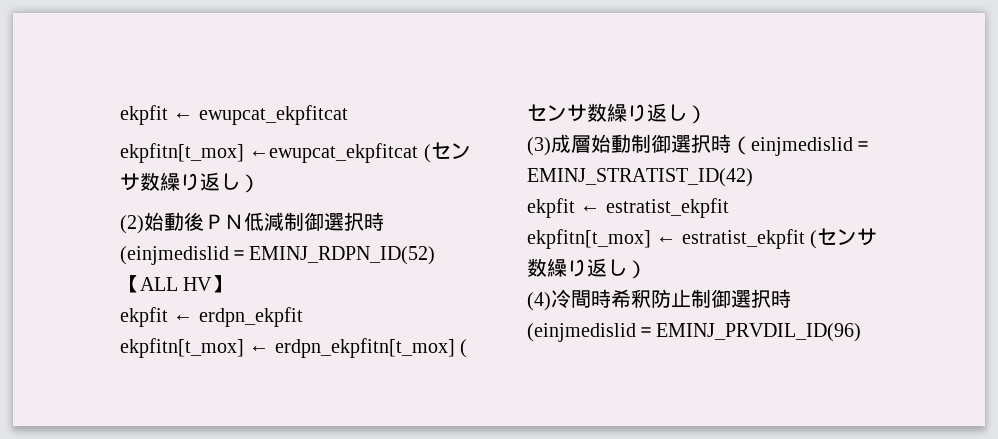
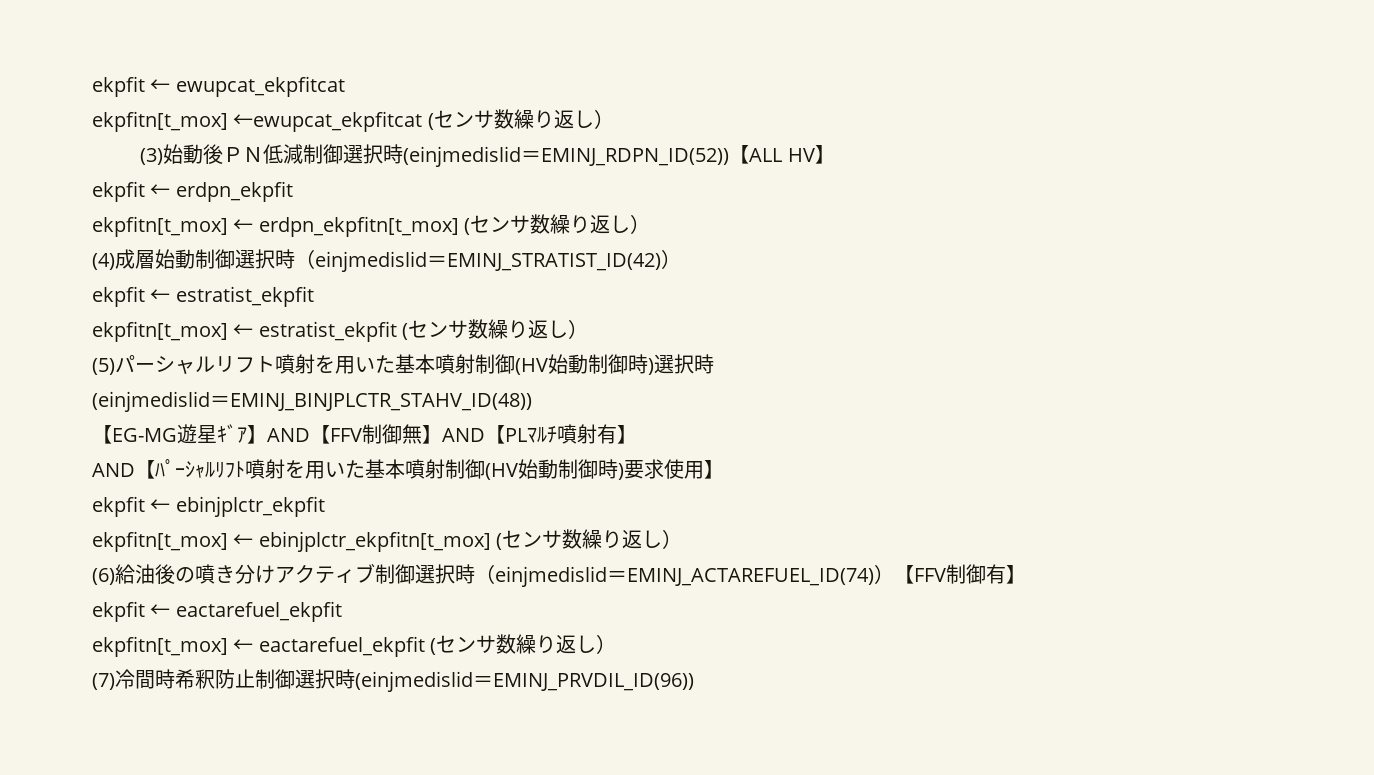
[120,215,144,234] (2) -> [140,148,164,165] (3)
[249,246,435,265] EMINJ_RDPN_ID(52) -> [541,148,730,166] EMINJ_RDPN_ID(52))
[527,137,551,156] (3) -> [92,253,115,270] (4)
(753, 177) none -> [660,249,681,269] ）
[527,292,551,311] (4) -> [92,354,714,375] [92,391,532,412] [92,424,637,444] [92,459,724,480] [92,496,325,517] [92,529,683,552] [92,563,1026,587] [92,601,342,622] [92,634,617,657] [92,673,115,690] (5)パーシャルリフト噴射を用いた基本噴射制御(HV始動制御時)選択時 // (einjmedislid＝EMINJ_BINJPLCTR_STAHV_ID(48)) // 【EG-MG遊星ｷﾞｱ】AND【FFV制御無】AND【PLﾏﾙﾁ噴射有】 // AND【ﾊﾟｰｼｬﾙﾘﾌﾄ噴射を用いた基本噴射制御(HV始動制御時)要求使用】 // ekpfit ← ebinjplctr_ekpfit // ekpfitn[t_mox] ← ebinjplctr_ekpfitn[t_mox] (センサ数繰り返し） // (6)給油後の噴き分けアクティブ制御選択時（einjmedislid＝EMINJ_ACTAREFUEL_ID(74)）【FFV制御有】 // ekpfit ← eactarefuel_ekpfit // ekpfitn[t_mox] ← eactarefuel_ekpfit (センサ数繰り返し） // (7)
[656,323,861,342] EMINJ_PRVDIL_ID(96) -> [493,673,694,691] EMINJ_PRVDIL_ID(96))

